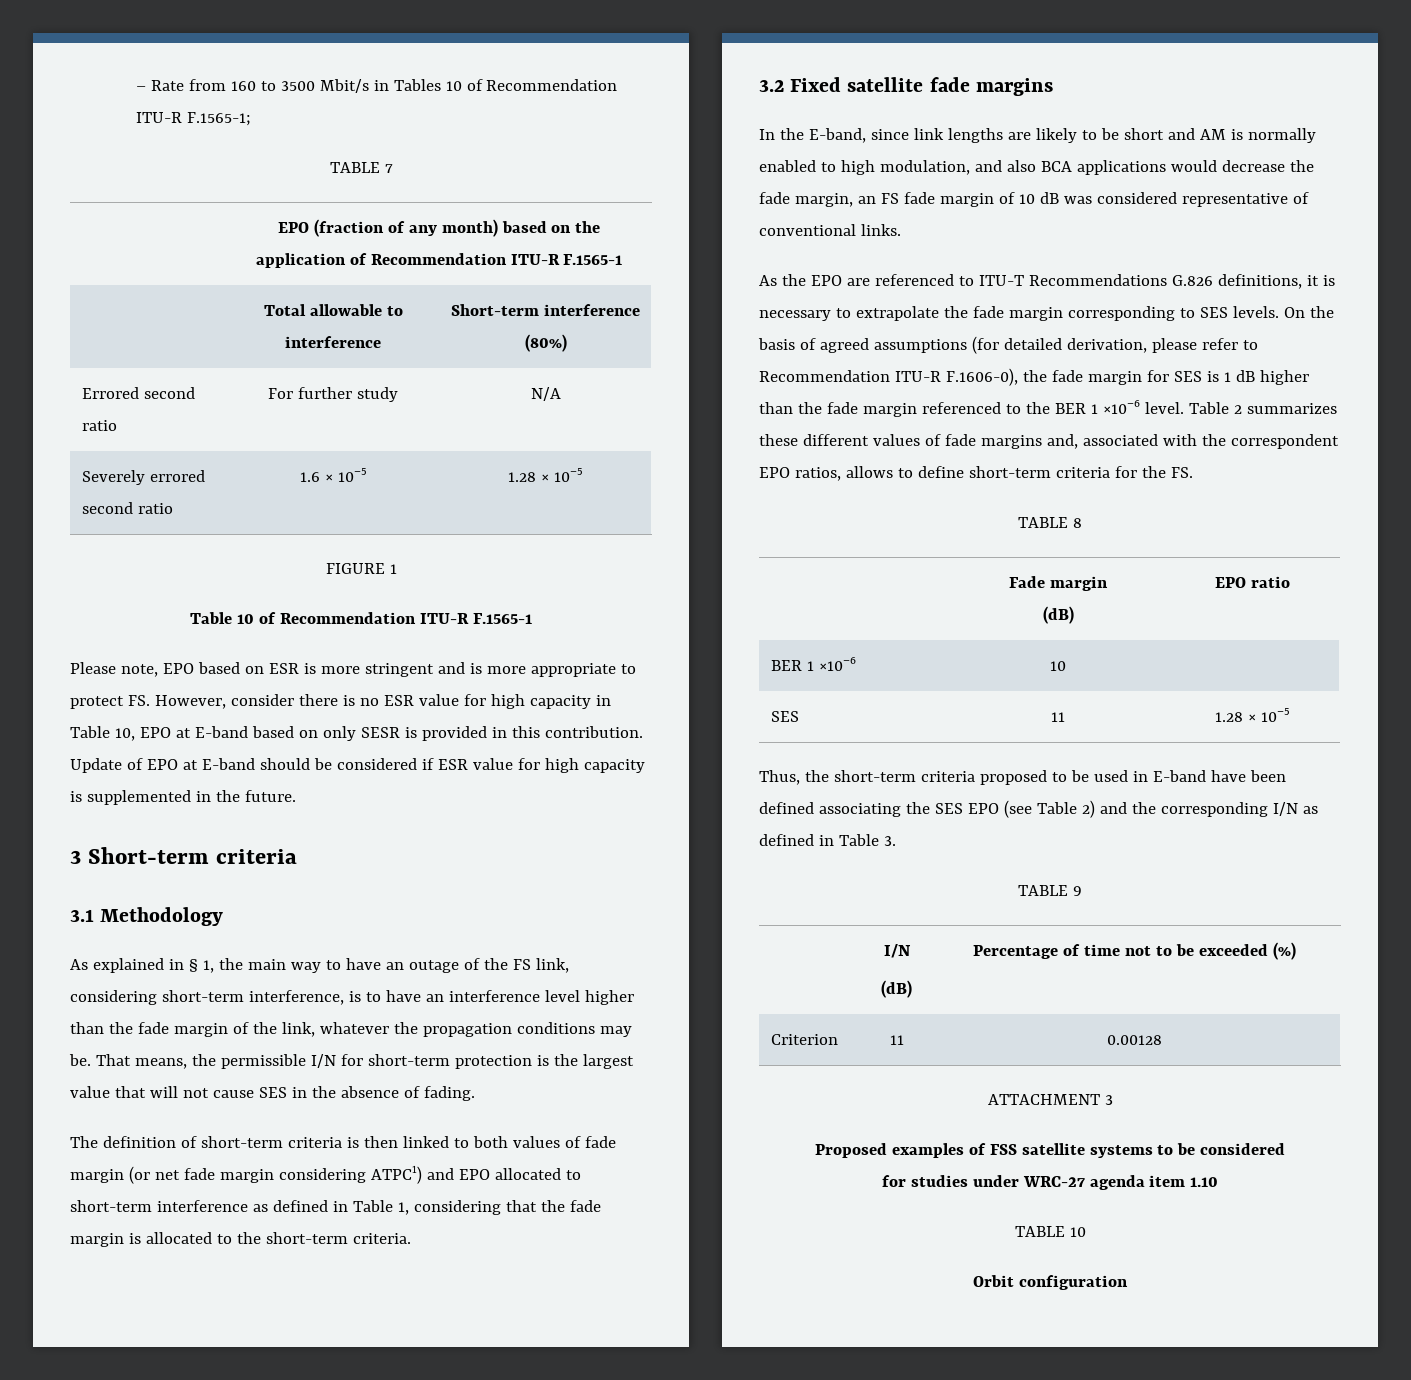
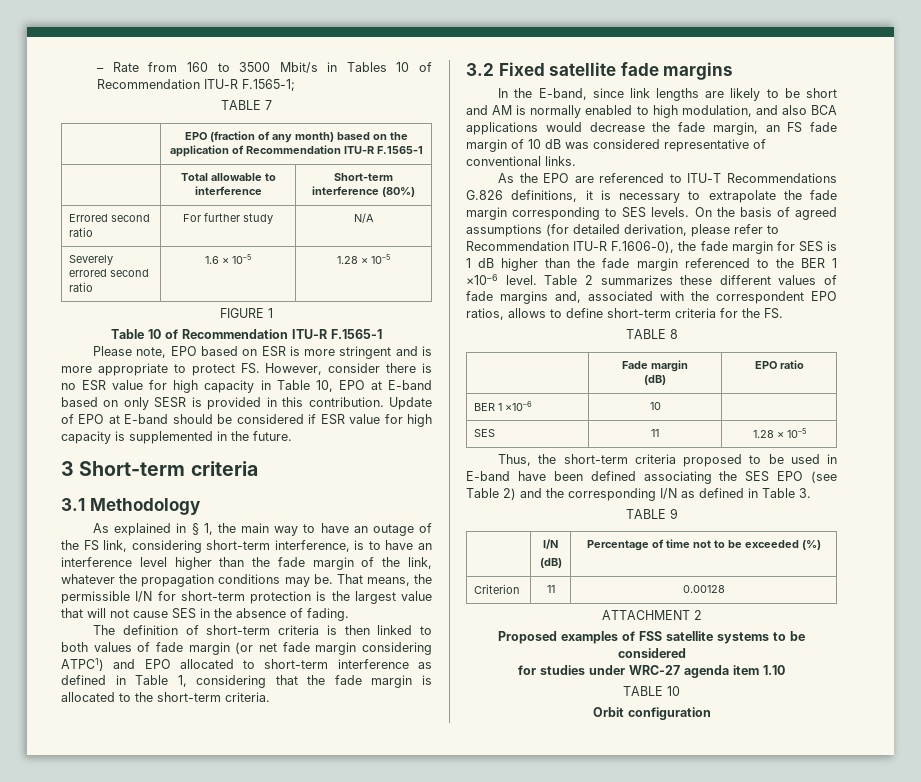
[1104,1095,1113,1105] 3 -> [693,610,702,620] 2

